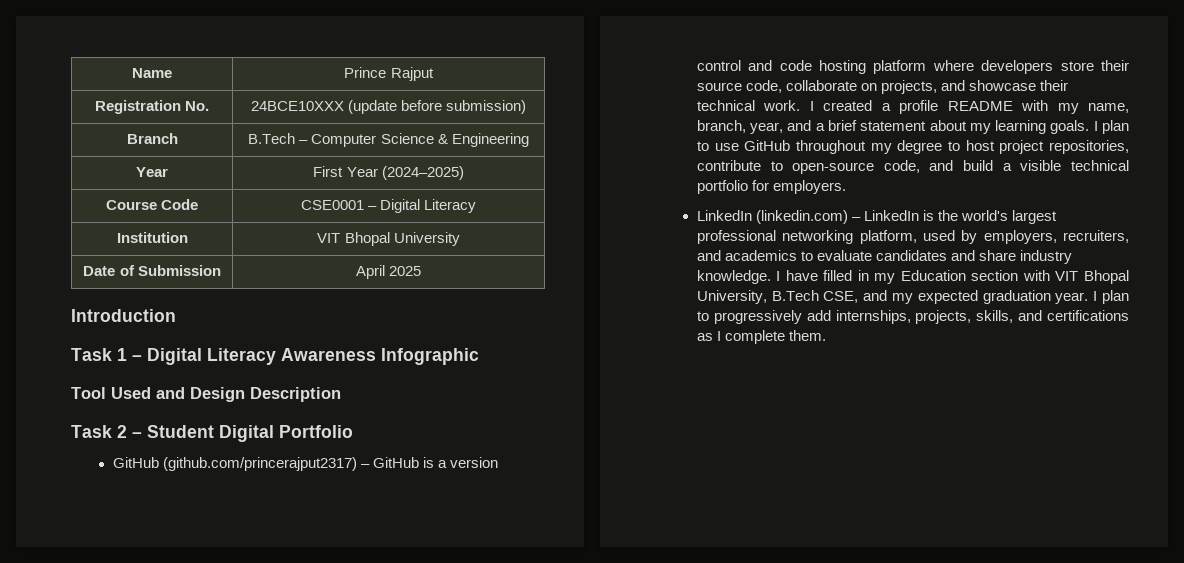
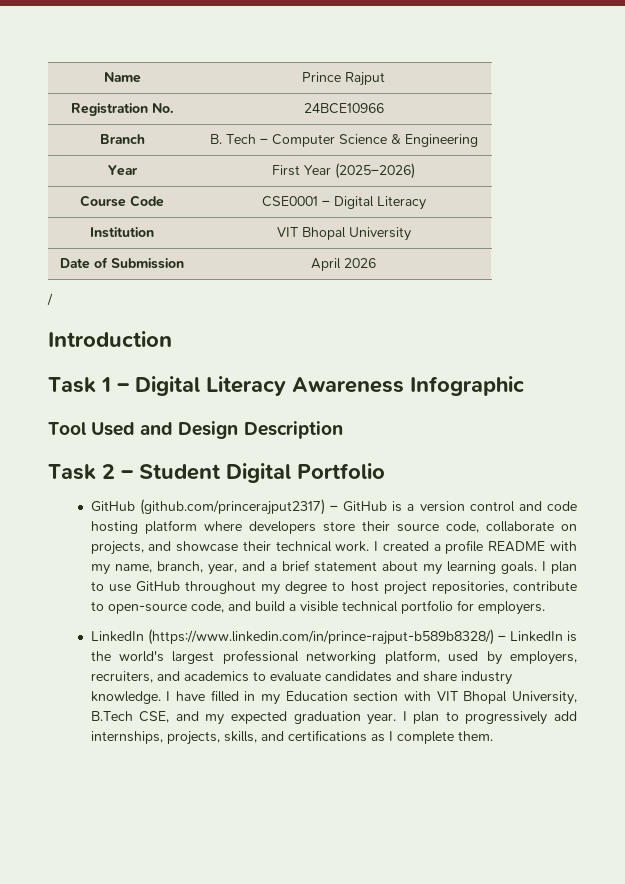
[250,100,527,114] 24BCE10XXX (update before submission) -> [303,103,384,114] 24BCE10966
[248,133,296,144] B.Tech -> [209,134,256,144] B. Tech
[381,166,464,180] (2024–2025) -> [335,163,415,179] (2025–2026)
[389,266,422,276] 2025 -> [344,258,376,268] [47,293,53,306] 2026 // /
[755,210,848,224] (linkedin.com) -> [147,629,494,645] (https://www.linkedin.com/in/prince-rajput-b589b8328/)

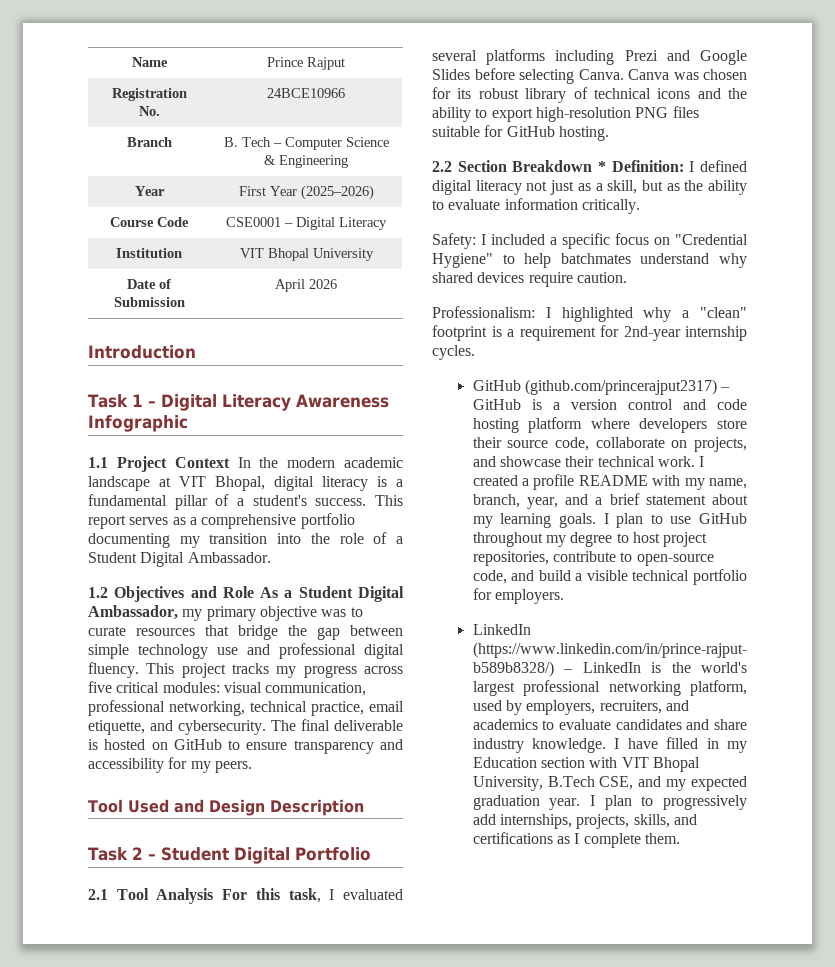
[47,293,53,306] // / -> (337, 284) none
(525, 386) none -> [88,456,403,472] [88,476,403,491] [88,494,403,510] [88,513,355,529] [88,532,403,548] [88,552,271,567] [88,586,404,602] [88,605,363,621] [88,625,403,640] [88,643,404,659] [88,662,403,678] [88,681,367,696] [88,700,404,716] [88,719,403,735] [88,739,403,754] [88,757,252,773] // 1.1 Project Context In the modern academic landscape at VIT Bhopal, digital literacy is a fundamental pillar of a student's success. This report serves as a comprehensive portfolio documenting my transition into the role of a Student Digital Ambassador. // 1.2 Objectives and Role As a Student Digital Ambassador, my primary objective was to curate resources that bridge the gap between simple technology use and professional digital fluency. This project tracks my progress across five critical modules: visual communication, professional networking, technical practice, email etiquette, and cybersecurity. The final deliverable is hosted on GitHub to ensure transparency and accessibility for my peers.
(385, 471) none -> [88,888,403,904] [432,49,747,65] [432,68,747,84] [432,87,747,103] [432,106,699,122] [432,125,609,141] [432,160,747,172] [432,180,747,195] [432,198,640,214] [432,233,748,249] [432,253,747,268] [432,272,627,287] [432,306,747,322] [432,325,747,341] [432,345,475,360] // 2.1 Tool Analysis For this task, I evaluated several platforms including Prezi and Google Slides before selecting Canva. Canva was chosen for its robust library of technical icons and the ability to export high-resolution PNG files suitable for GitHub hosting. // 2.2 Section Breakdown * Definition: I defined digital literacy not just as a skill, but as the ability to evaluate information critically. // Safety: I included a specific focus on "Credential Hygiene" to help batchmates understand why shared devices require caution. // Professionalism: I highlighted why a "clean" footprint is a requirement for 2nd-year internship cycles.

